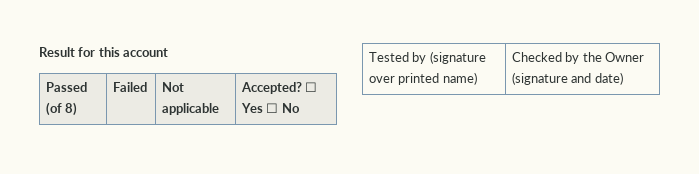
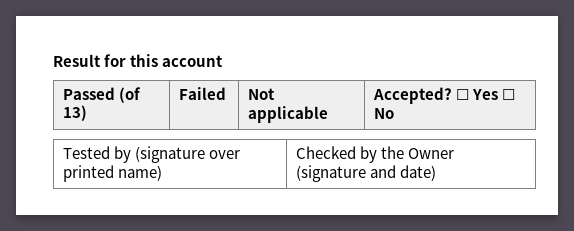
[65,102,78,116] 8) -> [63,105,88,121] 13)

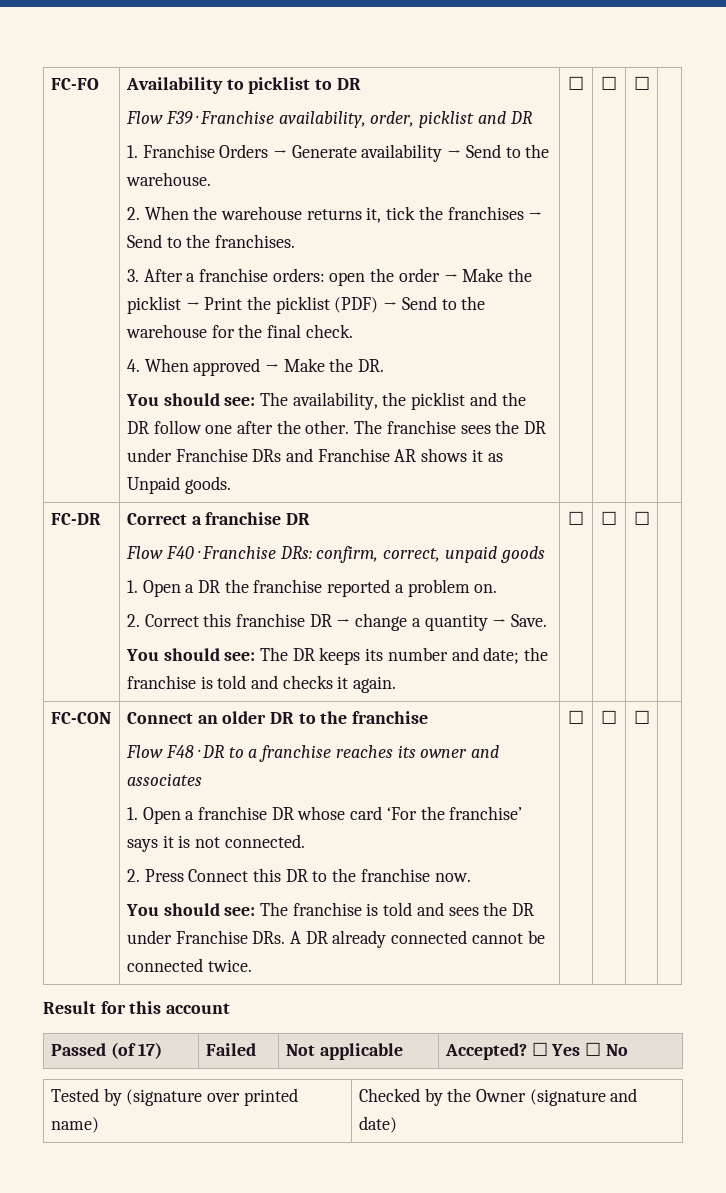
(53, 60) none -> [50,78,99,90] [125,77,361,94] [125,111,533,128] [126,144,550,162] [125,172,211,186] [126,206,543,223] [126,234,295,248] [126,268,533,286] [126,296,486,314] [125,324,353,338] [126,358,385,376] [125,392,526,410] [126,420,547,434] [126,448,503,462] [126,476,231,494] [568,76,584,90] [601,76,617,90] [633,76,650,90] [50,513,101,525] [126,512,310,525] [125,546,545,563] [126,579,498,597] [126,613,548,631] [125,647,549,665] [126,675,397,693] [568,511,584,525] [601,511,617,525] [633,511,650,525] [50,712,111,724] [126,711,429,724] [125,745,500,762] [126,773,202,786] [126,806,523,824] [126,834,305,852] [126,868,471,882] [125,902,535,916] [126,930,545,948] [126,958,252,972] [568,710,584,724] [601,710,617,724] [633,710,650,724] FC-FO | Availability to picklist to DR // Flow F39 · Franchise availability, order, picklist and DR // 1. Franchise Orders → Generate availability → Send to the warehouse. // 2. When the warehouse returns it, tick the franchises → Send to the franchises. // 3. After a franchise orders: open the order → Make the picklist → Print the picklist (PDF) → Send to the warehouse for the final check. // 4. When approved → Make the DR. // You should see: The availability, the picklist and the DR follow one after the other. The franchise sees the DR under Franchise DRs and Franchise AR shows it as Unpaid goods. | ☐ | ☐ | ☐ | // FC-DR | Correct a franchise DR // Flow F40 · Franchise DRs: confirm, correct, unpaid goods // 1. Open a DR the franchise reported a problem on. // 2. Correct this franchise DR → change a quantity → Save. // You should see: The DR keeps its number and date; the franchise is told and checks it again. | ☐ | ☐ | ☐ | // FC-CON | Connect an older DR to the franchise // Flow F48 · DR to a franchise reaches its owner and associates // 1. Open a franchise DR whose card ‘For the franchise’ says it is not connected. // 2. Press Connect this DR to the franchise now. // You should see: The franchise is told and sees the DR under Franchise DRs. A DR already connected cannot be connected twice. | ☐ | ☐ | ☐ | //
[63,105,88,121] 13) -> [138,1042,163,1059] 17)

